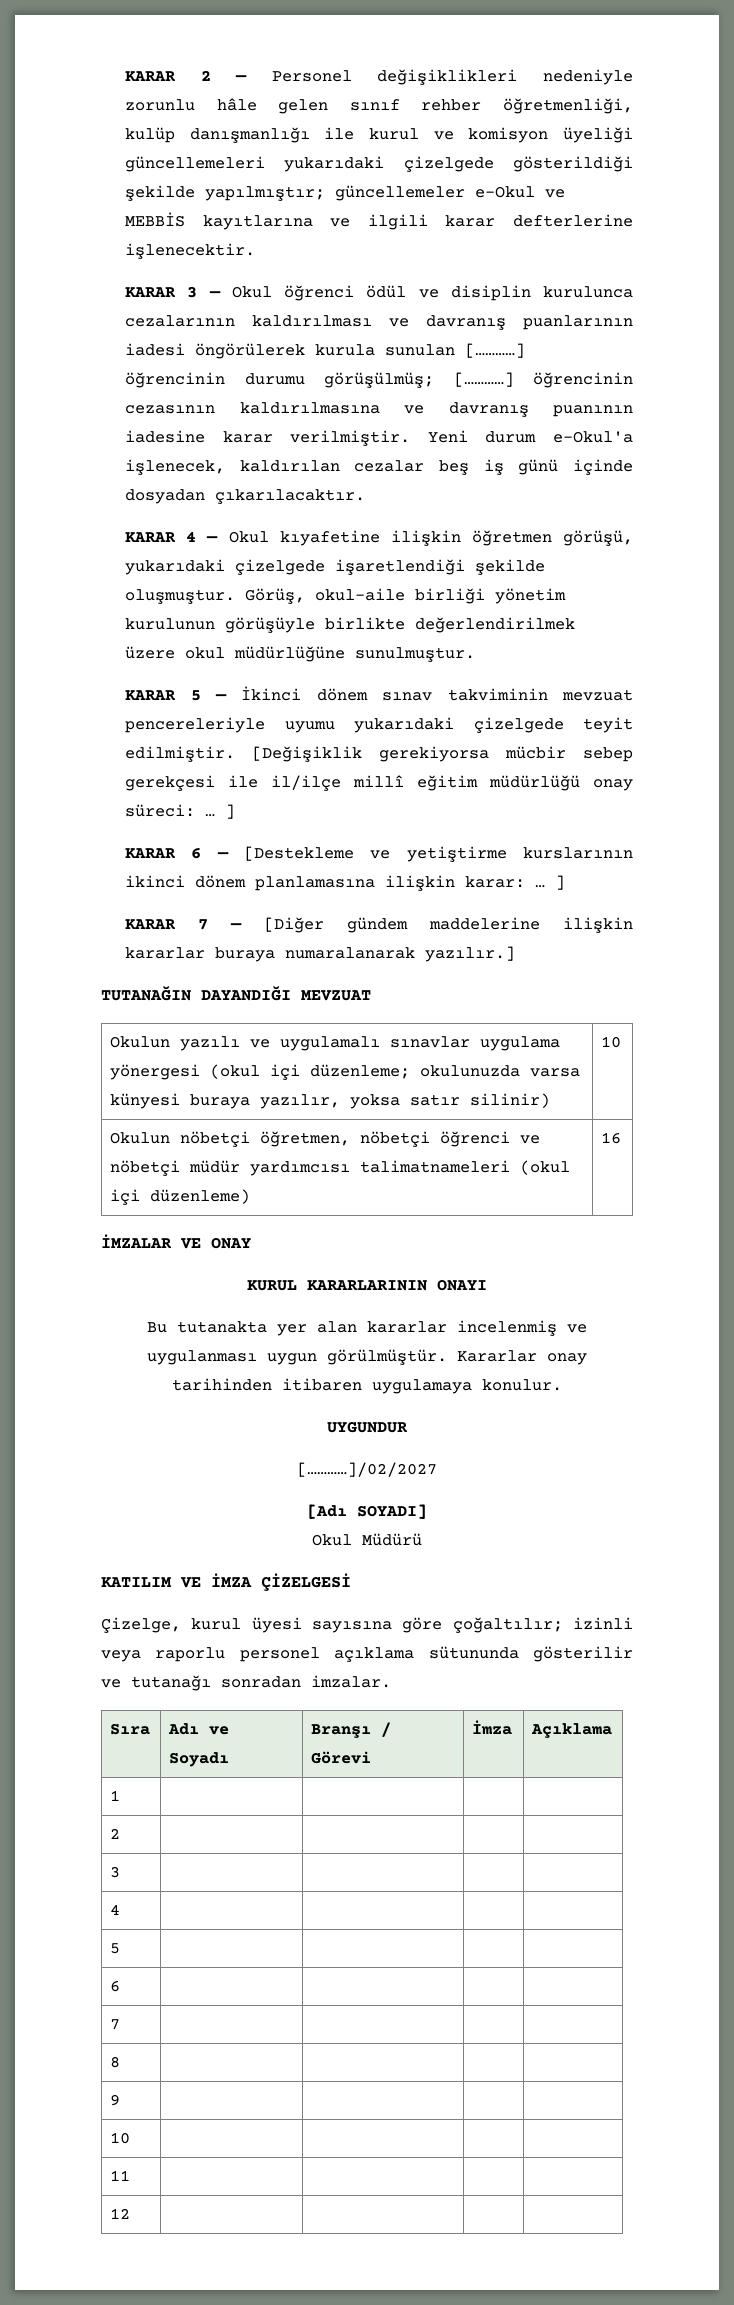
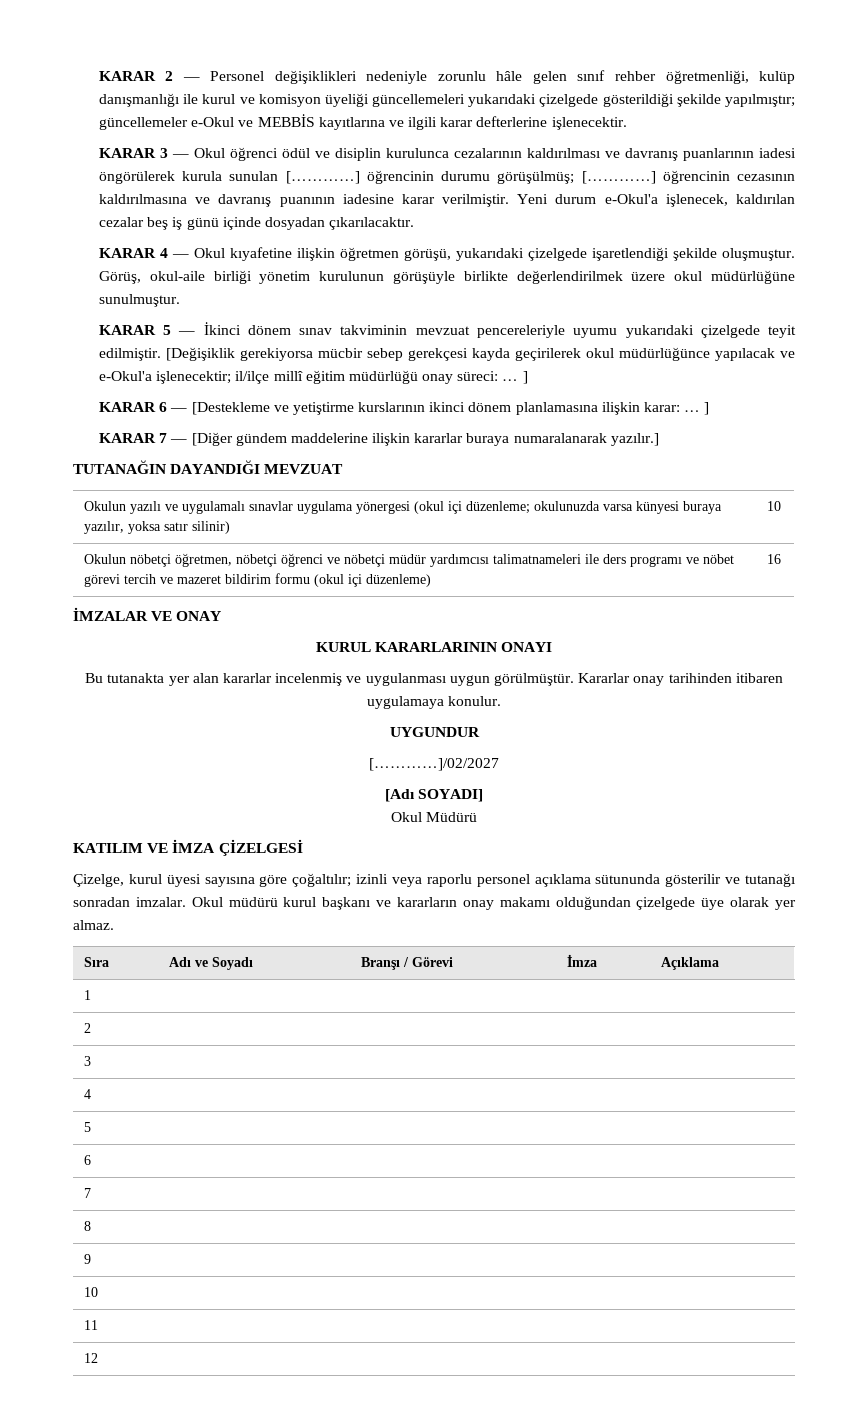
[228,775,259,788] ile -> [471,347,795,361] [98,371,232,384] kayda geçirilerek okul müdürlüğünce yapılacak ve e-Okul'a işlenecektir;
(511, 1166) none -> [585,554,735,567] [84,573,311,587] ile ders programı ve nöbet görevi tercih ve mazeret bildirim formu
(391, 1681) none -> [191,896,796,910] [73,920,114,930] Okul müdürü kurul başkanı ve kararların onay makamı olduğundan çizelgede üye olarak yer almaz.

